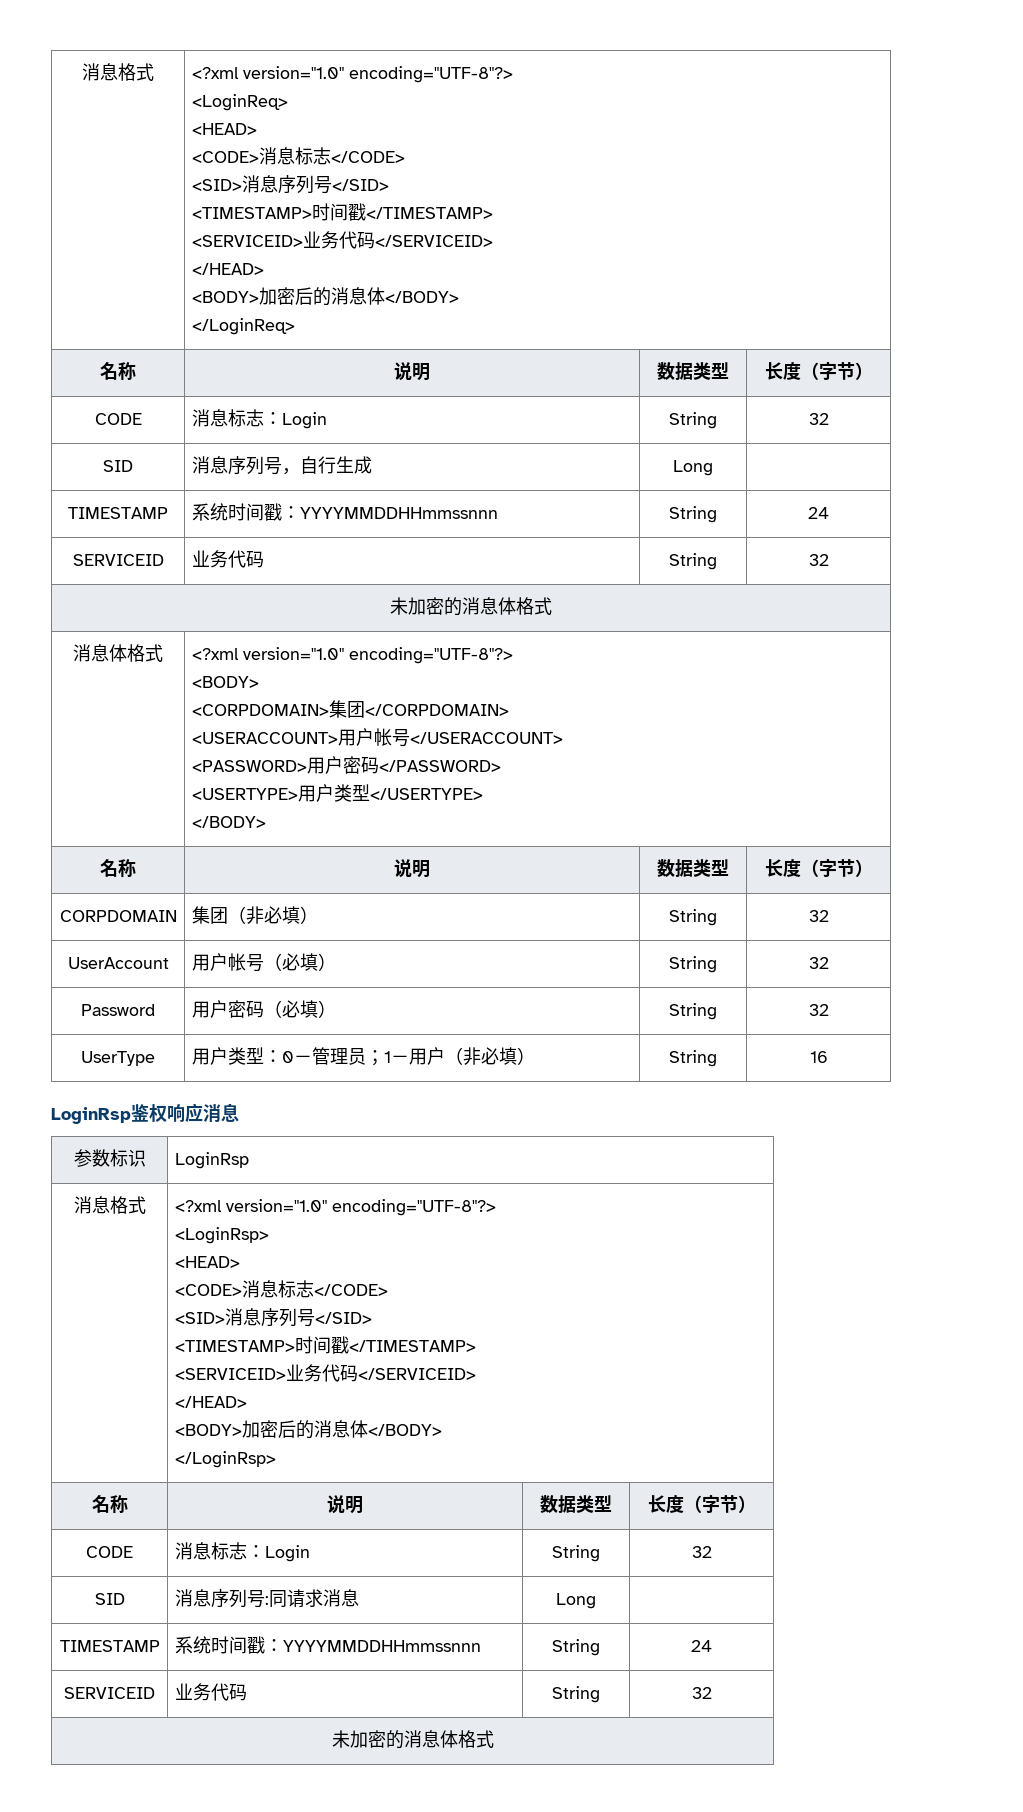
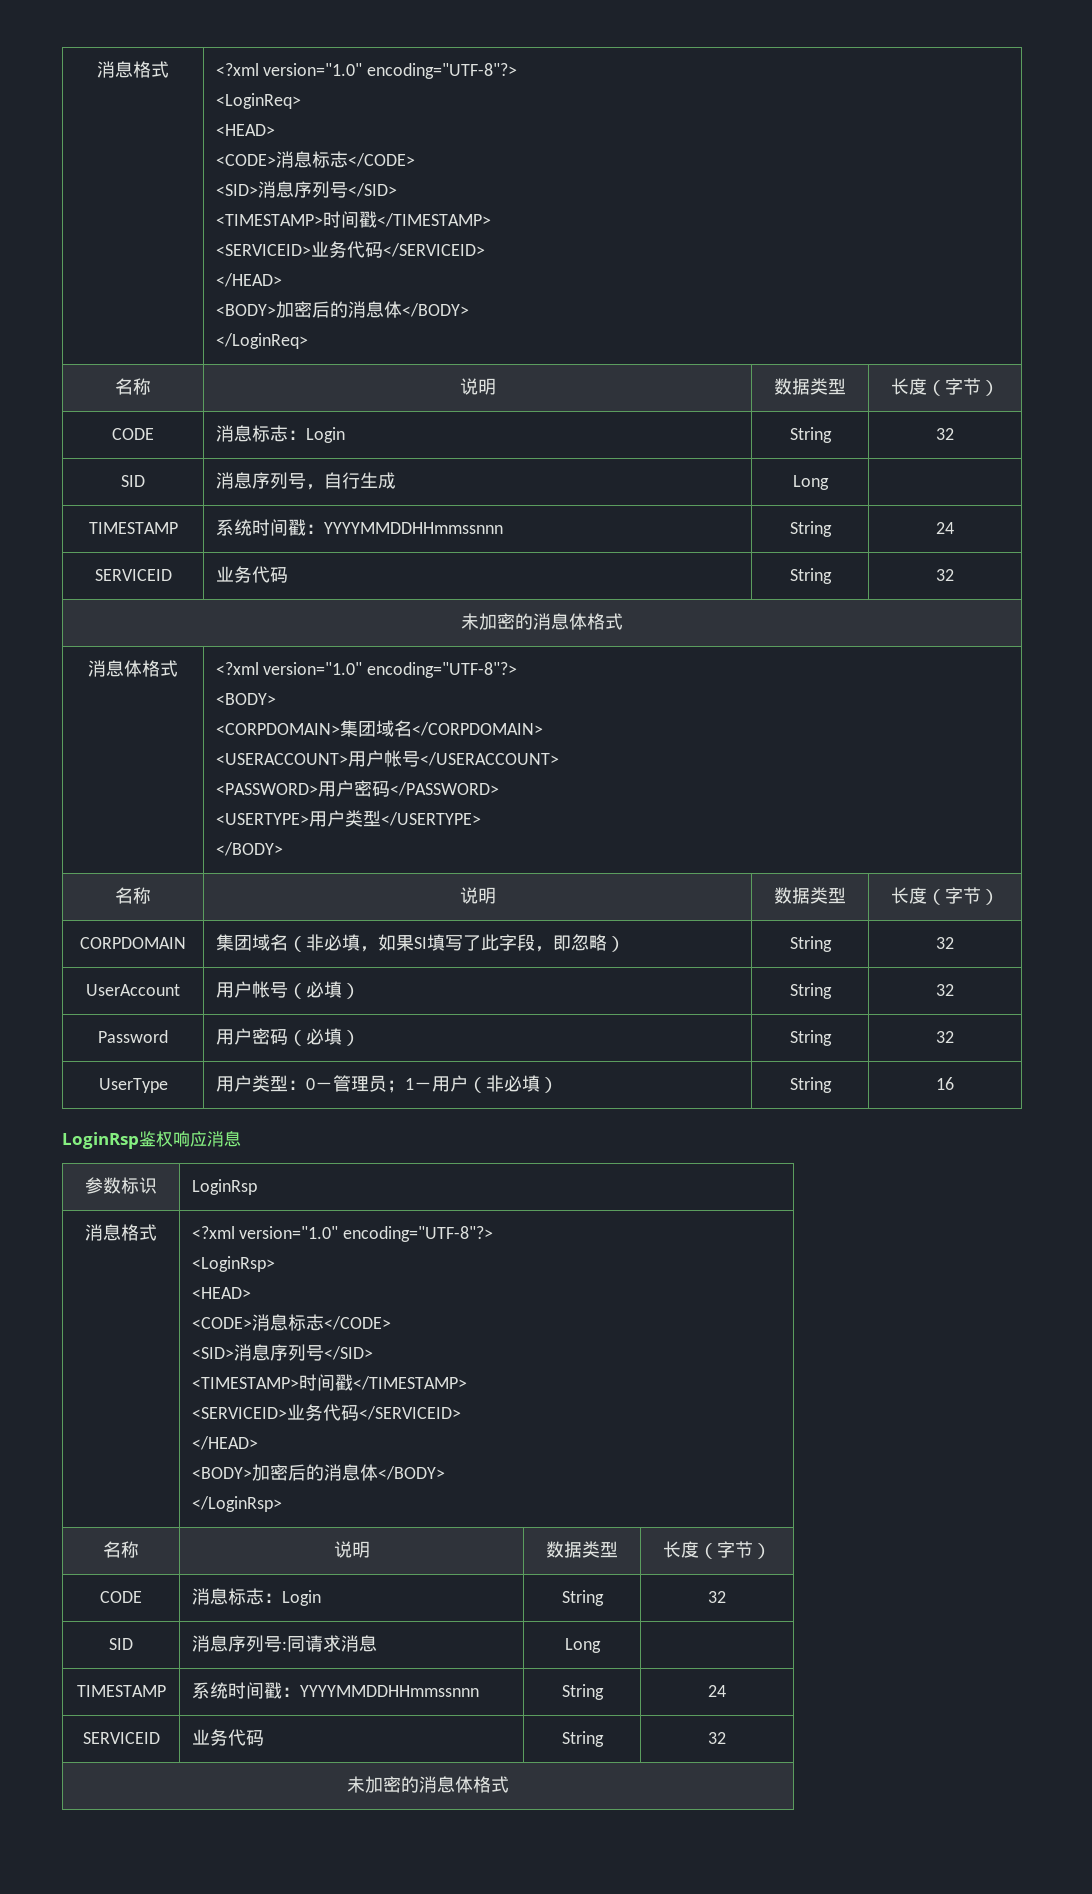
(365, 709) none -> [375,720,412,737] 域名
[227,906,300,924] （非必填 -> [251,934,607,952] 域名（非必填，如果SI填写了此字段，即忽略

